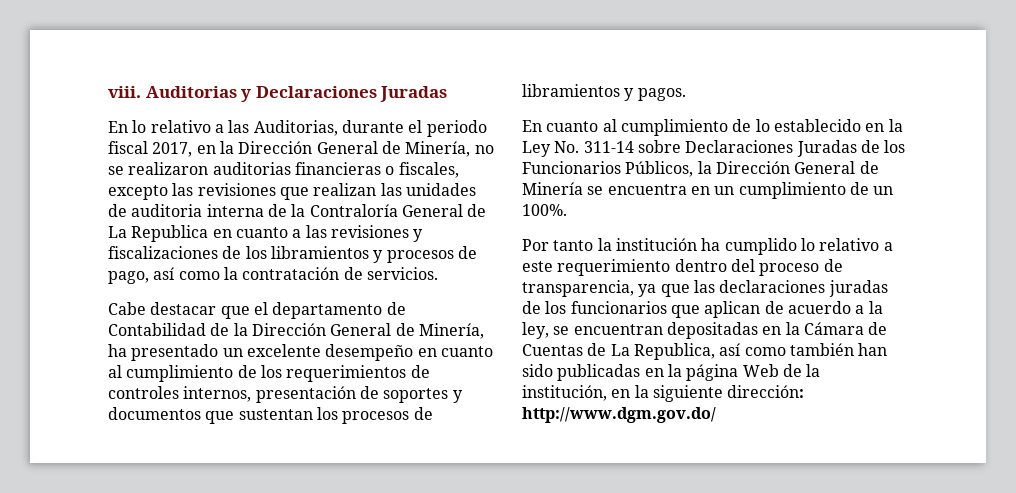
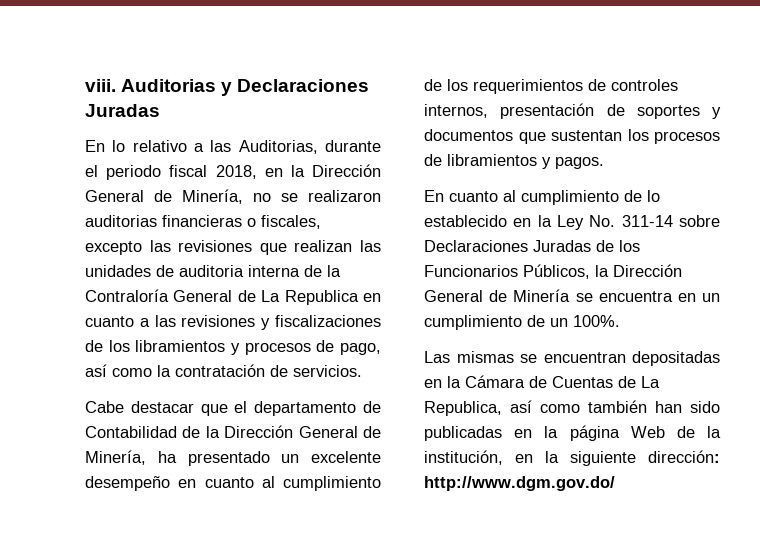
[152,142,193,157] 2017, -> [215,165,257,179] 2018,
[522,238,893,255] [522,259,843,276] [522,280,888,297] [522,301,883,318] [522,322,549,339] Por tanto la institución ha cumplido lo relativo a este requerimiento dentro del proceso de transparencia, ya que las declaraciones juradas de los funcionarios que aplican de acuerdo a la ley, -> [424,351,514,363] Las mismas

